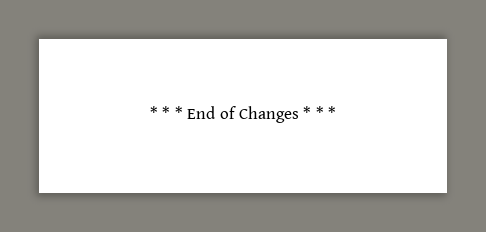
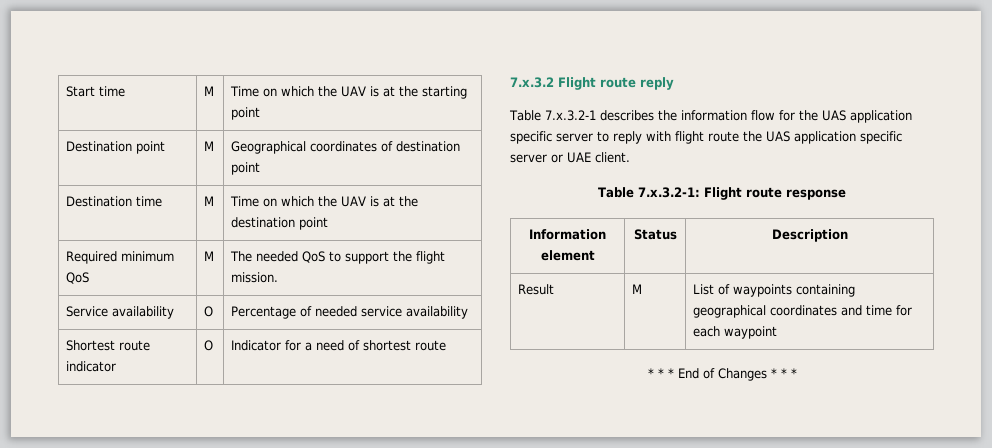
(149, 112) none -> [66,86,126,97] [204,86,215,96] [230,86,468,99] [231,107,261,120] [66,141,166,154] [204,141,215,151] [231,141,461,154] [231,162,261,175] [66,196,163,207] [204,196,215,206] [230,196,419,207] [231,217,329,230] [66,251,175,264] [66,272,90,284] [204,251,215,261] [230,251,446,264] [231,272,279,283] [66,306,175,319] [204,306,214,317] [231,306,469,319] [66,340,151,351] [66,361,117,372] [204,340,214,351] [231,340,447,351] [510,77,674,90] [509,110,912,123] [510,131,902,144] [510,152,630,163] [598,187,846,200] [529,229,606,240] [540,250,595,261] [633,229,677,240] [771,229,848,242] [518,284,555,295] [632,284,643,294] [693,284,856,297] [693,305,913,318] [693,326,778,339] Start time | M | Time on which the UAV is at the starting point // Destination point | M | Geographical coordinates of destination point // Destination time | M | Time on which the UAV is at the destination point // Required minimum QoS | M | The needed QoS to support the flight mission. // Service availability | O | Percentage of needed service availability // Shortest route indicator | O | Indicator for a need of shortest route // 7.x.3.2 Flight route reply // Table 7.x.3.2-1 describes the information flow for the UAS application specific server to reply with flight route the UAS application specific server or UAE client. // Table 7.x.3.2-1: Flight route response // Information element | Status | Description // Result | M | List of waypoints containing geographical coordinates and time for each waypoint //

